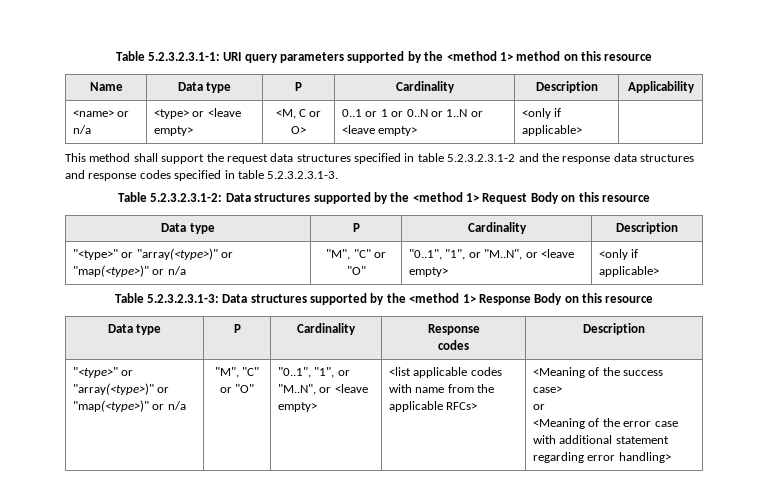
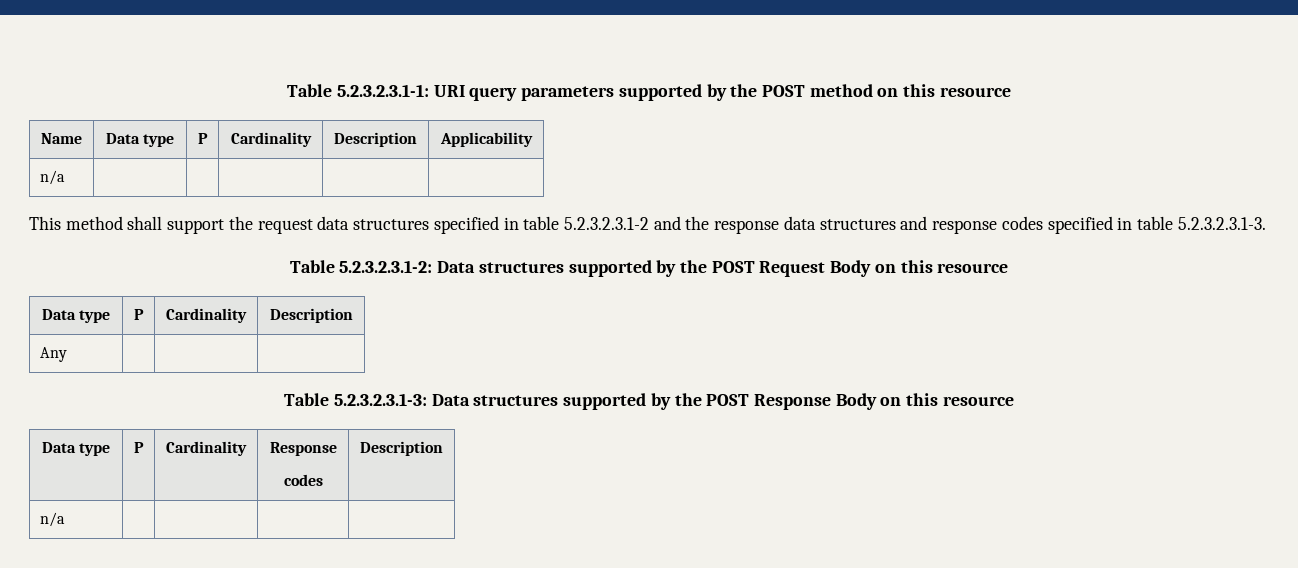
[446,51,513,61] <method 1> -> [761,85,805,97] POST
[73,110,130,117] [73,125,92,134] [154,108,241,119] [154,126,194,136] [275,109,322,119] [291,126,306,134] [342,109,483,117] [342,125,418,136] [522,108,562,119] [522,125,583,136] <name> or n/a | <type> or <leave empty> | <M, C or O> | 0..1 or 1 or 0..N or 1..N or <leave empty> | <only if applicable> -> [40,170,66,185] n/a | | | |
[412,192,480,202] <method 1> -> [711,261,755,273] POST
[73,248,234,260] [73,265,186,277] [326,249,386,260] [346,266,366,275] [409,249,574,260] [409,267,449,277] [599,249,639,260] [599,266,660,277] "<type>" or "array(<type>)" or "map(<type>)" or n/a | "M", "C" or "O" | "0..1", "1", or "M..N", or <leave empty> | <only if applicable> -> [40,347,68,362] Any | | |
[409,293,476,303] <method 1> -> [706,394,750,406] POST
[73,367,134,378] [73,383,170,395] [73,400,186,412] [214,367,260,378] [219,384,255,393] [278,367,350,378] [278,384,368,395] [278,402,318,412] [389,367,502,378] [389,384,495,393] [389,401,478,412] [533,367,664,378] [533,386,563,393] [533,404,546,410] [533,418,678,429] [533,435,669,444] [533,452,671,463] "<type>" or "array(<type>)" or "map(<type>)" or n/a | "M", "C" or "O" | "0..1", "1", or "M..N", or <leave empty> | <list applicable codes with name from the applicable RFCs> | <Meaning of the success case> // or // <Meaning of the error case with additional statement regarding error handling> -> [40,512,66,527] n/a | | | |

